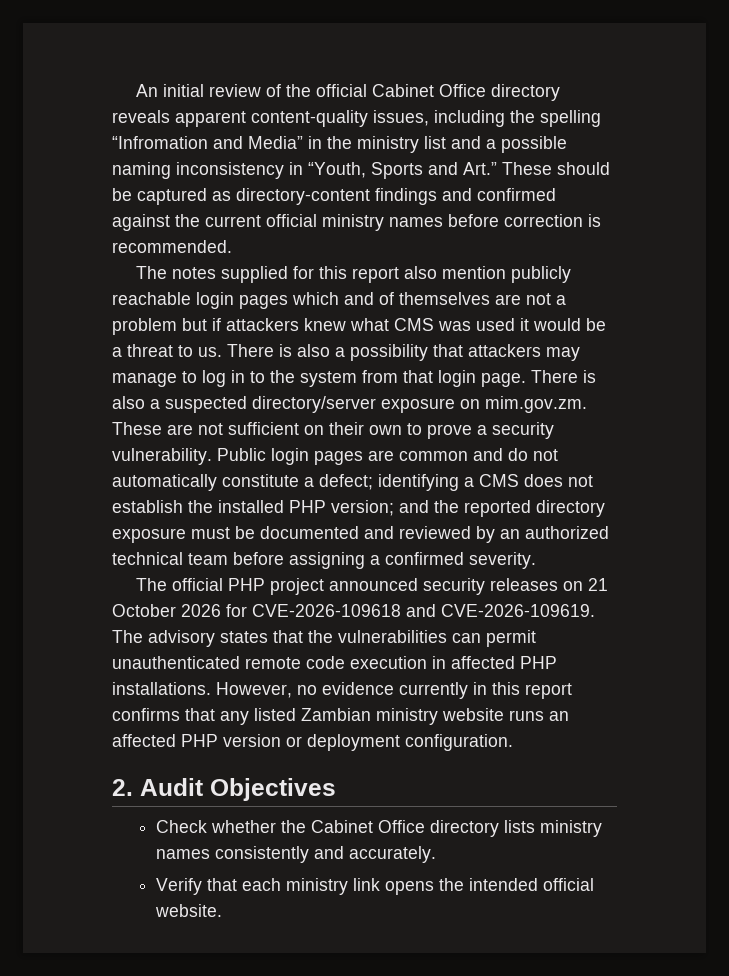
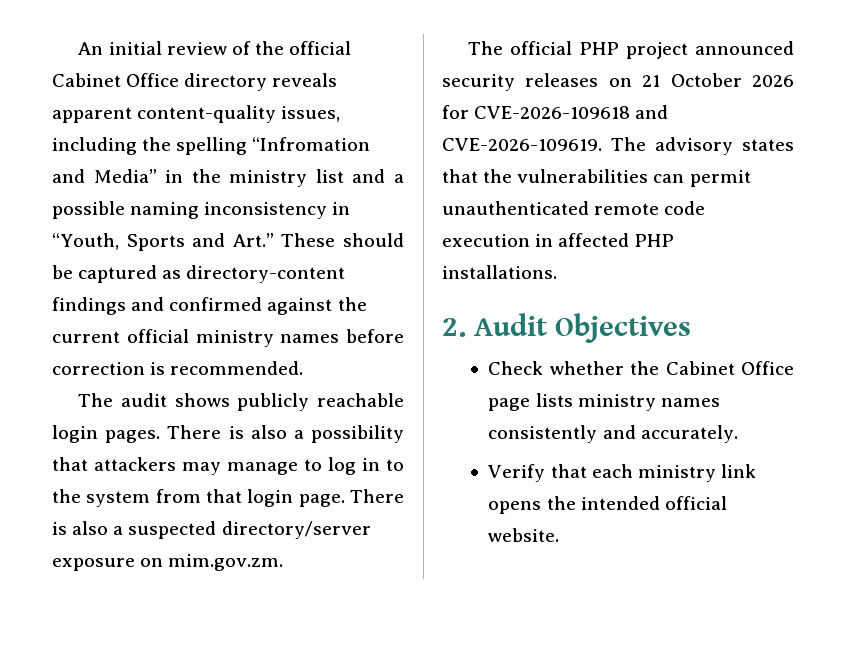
[172,266,572,283] [112,292,566,309] [112,318,606,335] [112,344,222,357] notes supplied for this report also mention publicly reachable login pages which and of themselves are not a problem but if attackers knew what CMS was used it would be a threat to us. -> [121,393,404,411] [52,425,161,443] audit shows publicly reachable login pages.
[112,422,554,439] [112,448,558,465] [112,474,593,491] [112,500,605,517] [112,526,609,543] [112,552,536,569] These are not sufficient on their own to prove a security vulnerability. Public login pages are common and do not automatically constitute a defect; identifying a CMS does not establish the installed PHP version; and the reported directory exposure must be documented and reviewed by an authorized technical team before assigning a confirmed severity. -> (284, 562) none
[216,682,572,699] [112,708,569,725] [112,734,513,751] However, no evidence currently in this report confirms that any listed Zambian ministry website runs an affected PHP version or deployment configuration. -> (557, 272) none
[430,820,500,837] directory -> [488,398,531,411] page

